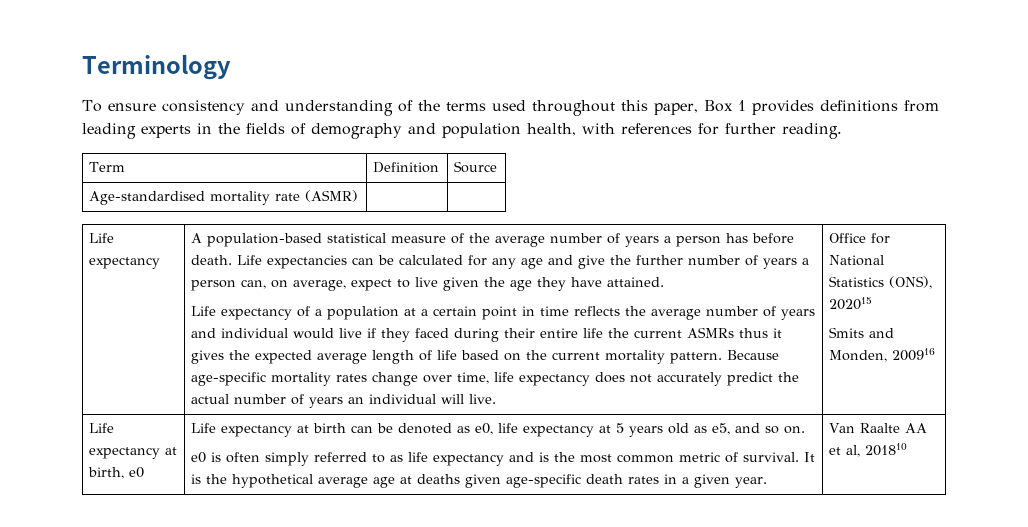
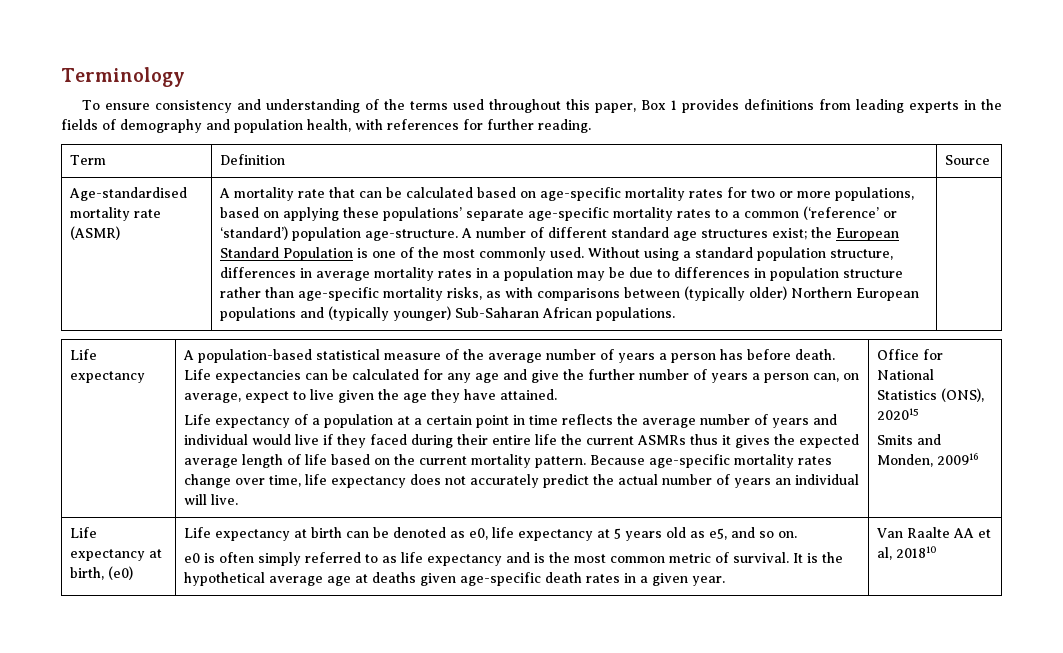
(358, 196) none -> [219,187,915,201] [220,206,898,221] [220,226,900,241] [220,247,894,261] [220,267,904,281] [220,286,920,301] [220,306,676,321] A mortality rate that can be calculated based on age-specific mortality rates for two or more populations, based on applying these populations’ separate age-specific mortality rates to a common (‘reference’ or ‘standard’) population age-structure. A number of different standard age structures exist; the European Standard Population is one of the most commonly used. Without using a standard population structure, differences in average mortality rates in a population may be due to differences in population structure rather than age-specific mortality risks, as with comparisons between (typically older) Northern European populations and (typically younger) Sub-Saharan African populations.
[128,467,144,478] e0 -> [108,566,134,580] (e0)

